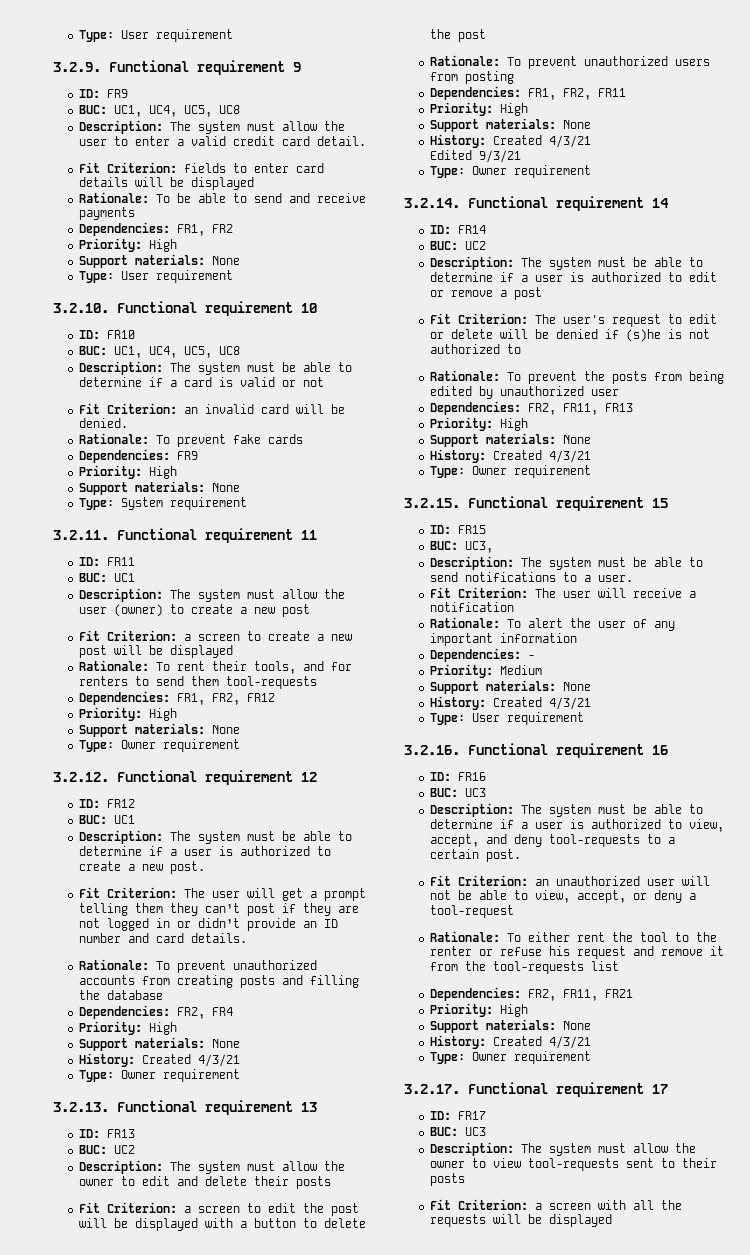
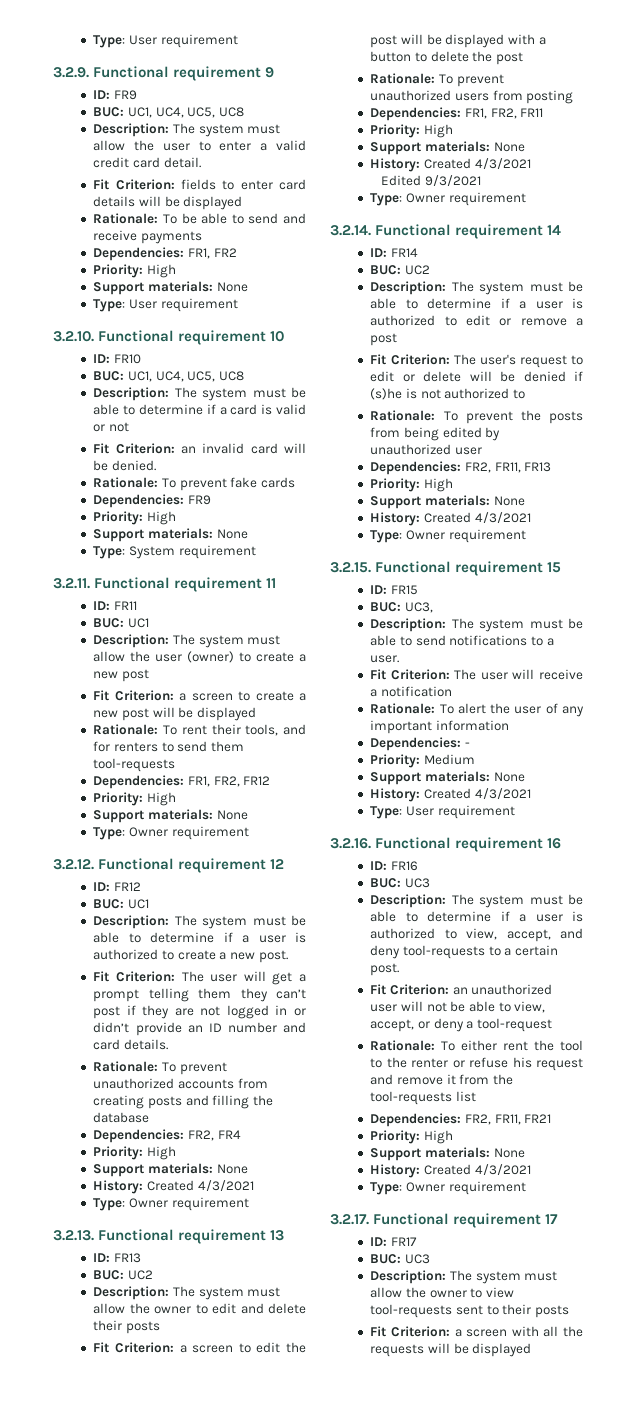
[197,1054,240,1067] 4/3/21 -> [197,1180,254,1191] 4/3/2021
[548,135,591,148] 4/3/21 -> [474,158,531,169] 4/3/2021
[479,150,522,163] 9/3/21 -> [424,175,481,186] 9/3/2021
[548,450,591,463] 4/3/21 -> [474,512,531,523] 4/3/2021
[548,697,591,710] 4/3/21 -> [474,788,531,799] 4/3/2021
[548,1036,591,1049] 4/3/21 -> [474,1164,531,1175] 4/3/2021

